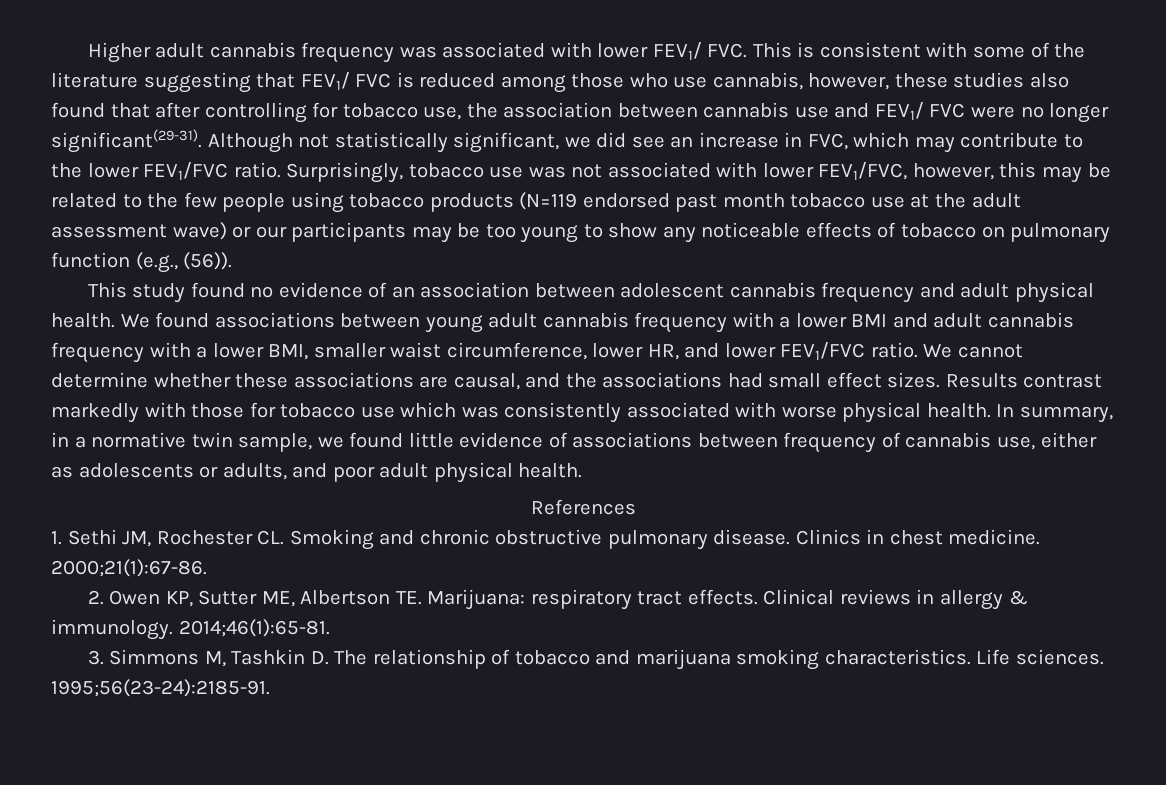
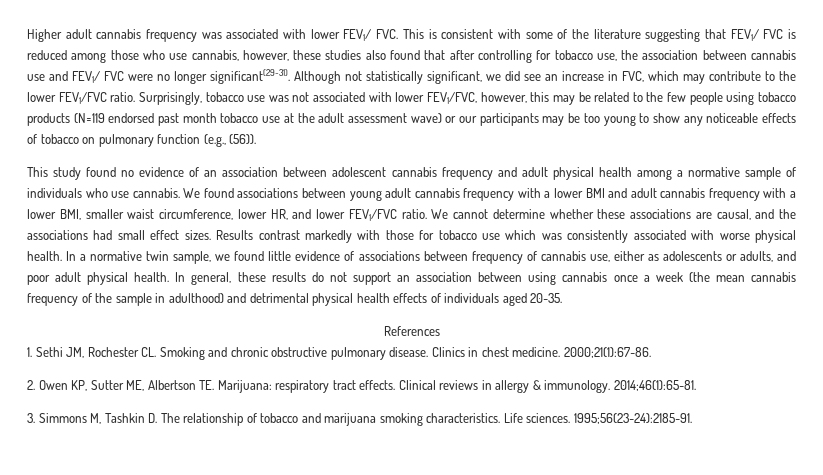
[51,313,115,328] health. -> [598,167,796,180] [27,188,180,198] health among a normative sample of individuals who use cannabis.
[1020,406,1114,423] [51,432,69,447] summary, in -> (77, 256) none
(583, 470) none -> [175,272,796,285] [27,293,563,306] In general, these results do not support an association between using cannabis once a week (the mean cannabis frequency of the sample in adulthood) and detrimental physical health effects of individuals aged 20-35.

